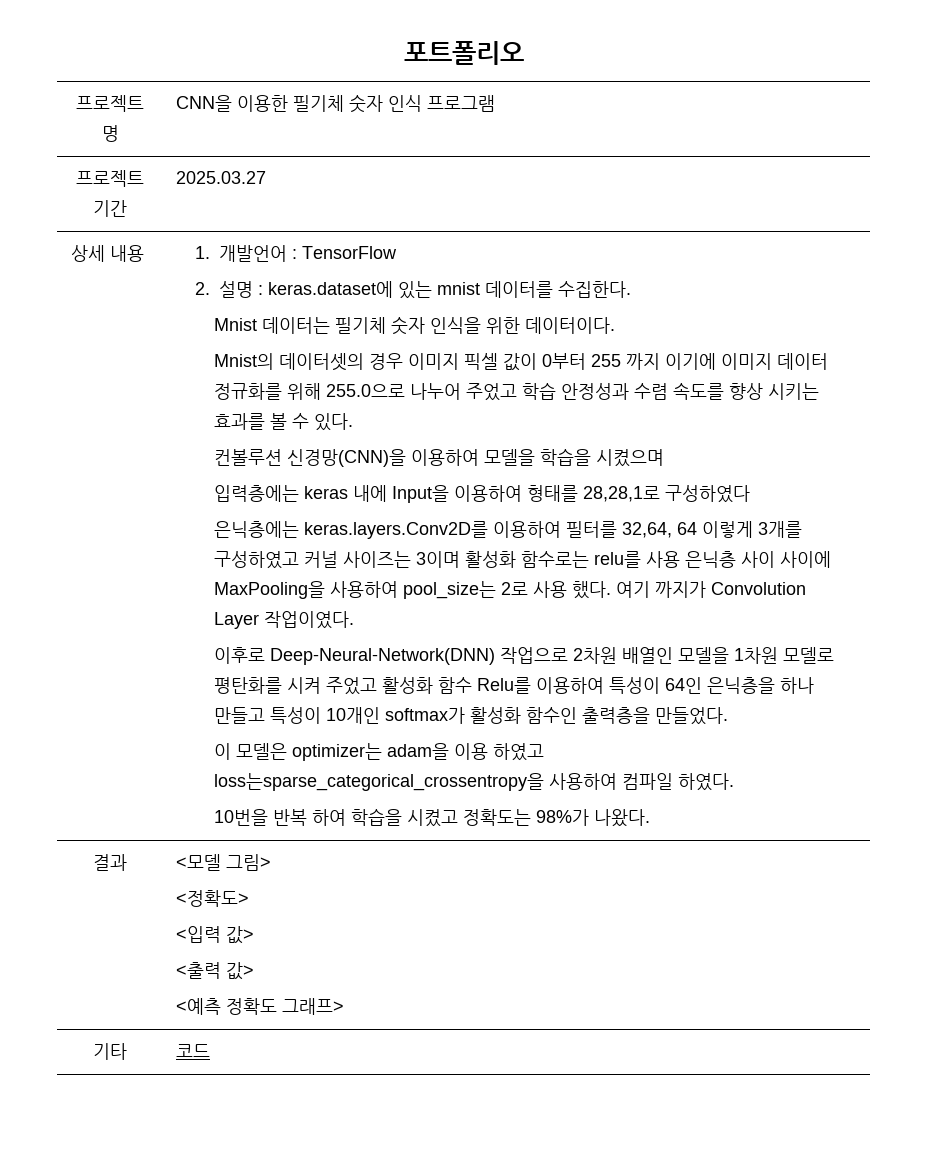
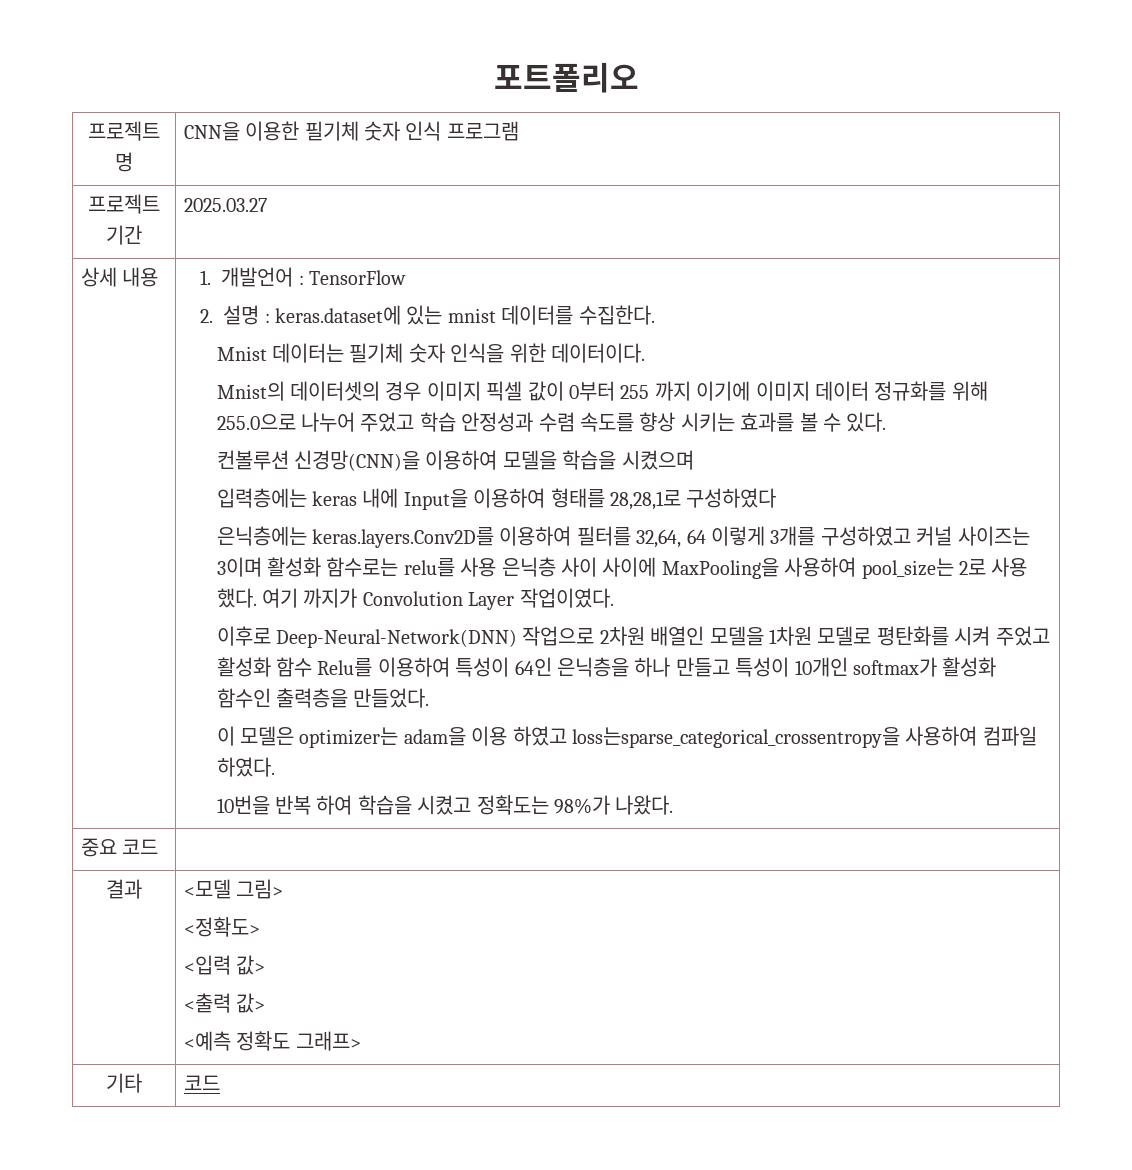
(651, 818) none -> [80,838,159,857] // 중요 코드 |

